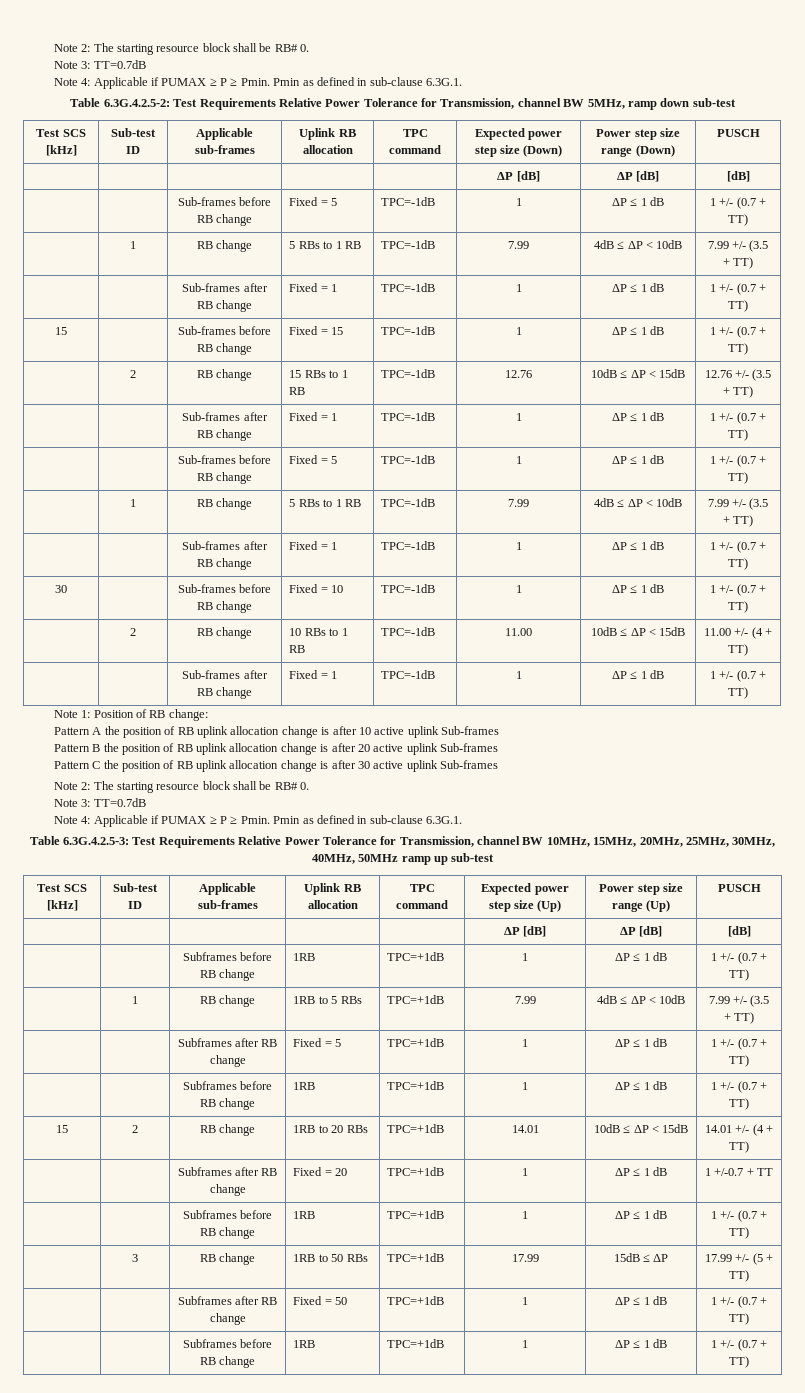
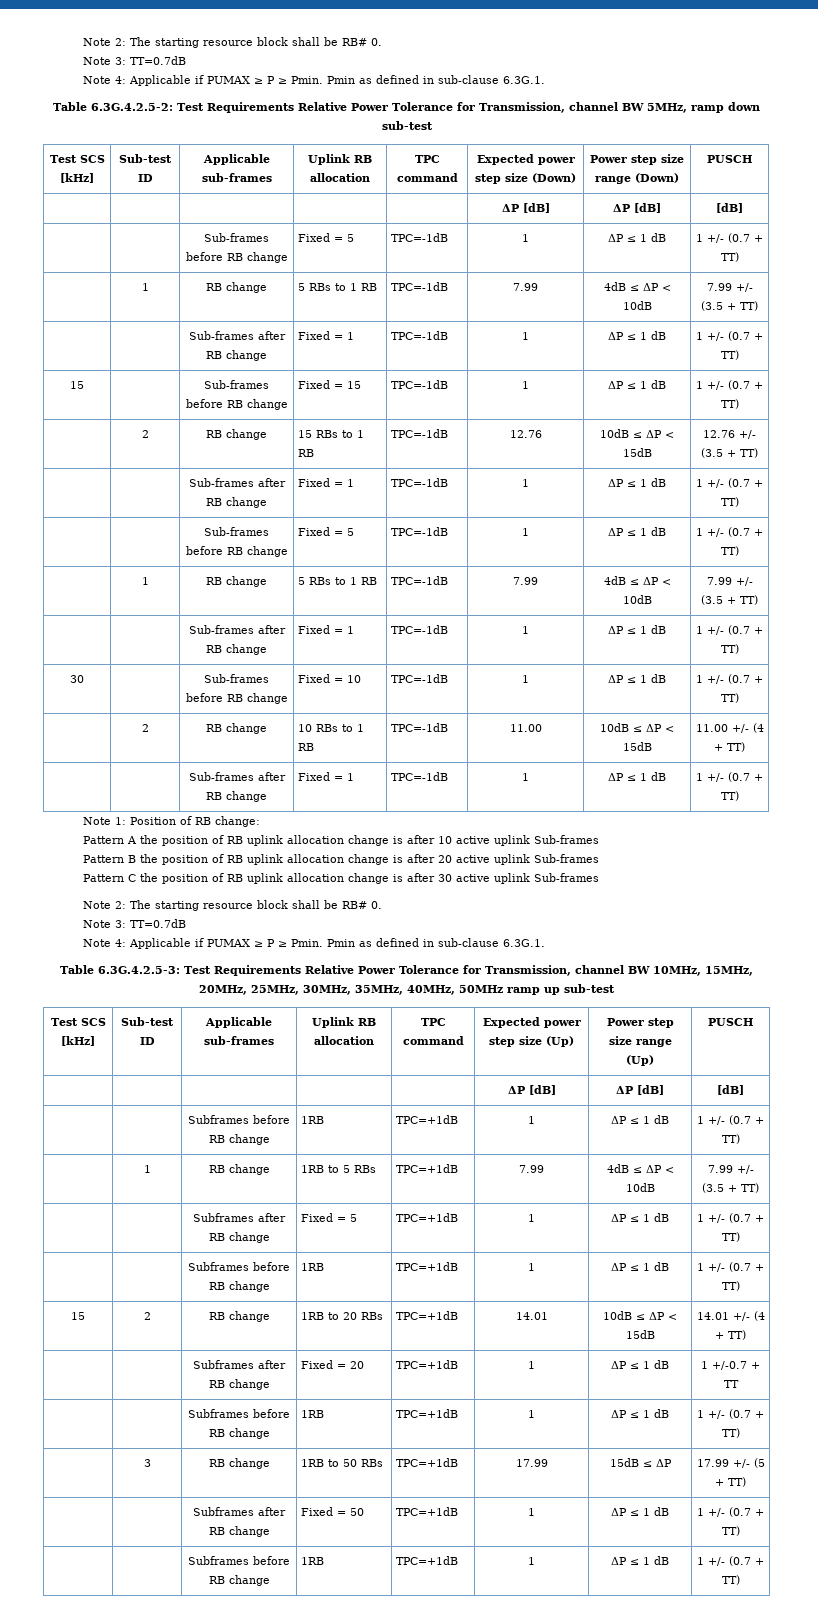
(776, 842) none -> [355,985,403,995] 35MHz,

